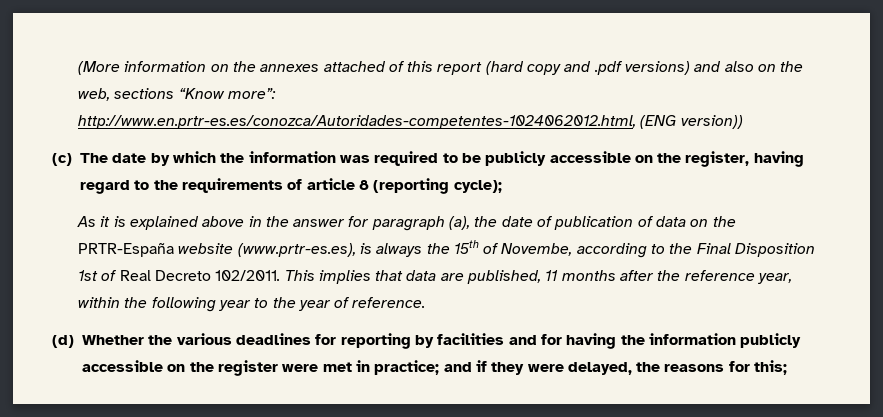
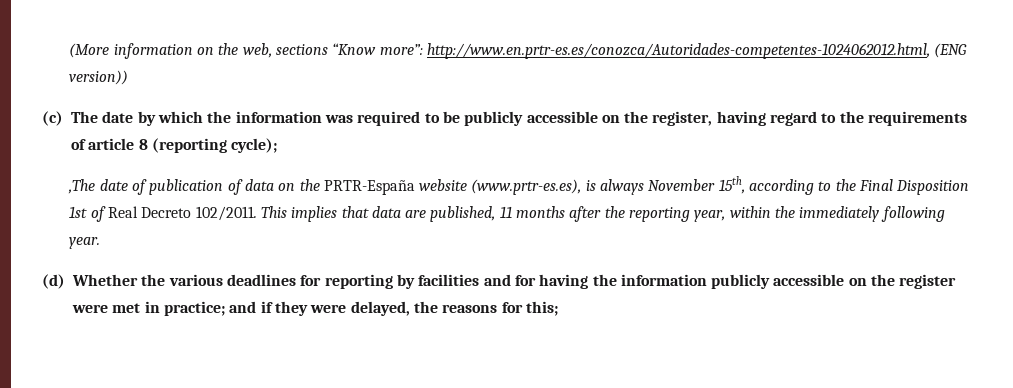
[260,61,804,75] annexes attached of this report (hard copy and .pdf versions) and also on the -> (239, 49) none
[76,216,498,231] As it is explained above in the answer for paragraph (a), the -> [68,179,96,194] ,The
[426,240,573,256] the 15th of Novembe, -> [648,176,745,194] November 15th,
[684,270,755,281] reference -> [629,207,691,222] reporting
[151,297,426,312] following year to the year of reference. -> [799,206,945,222] [69,237,101,249] immediately following year.

